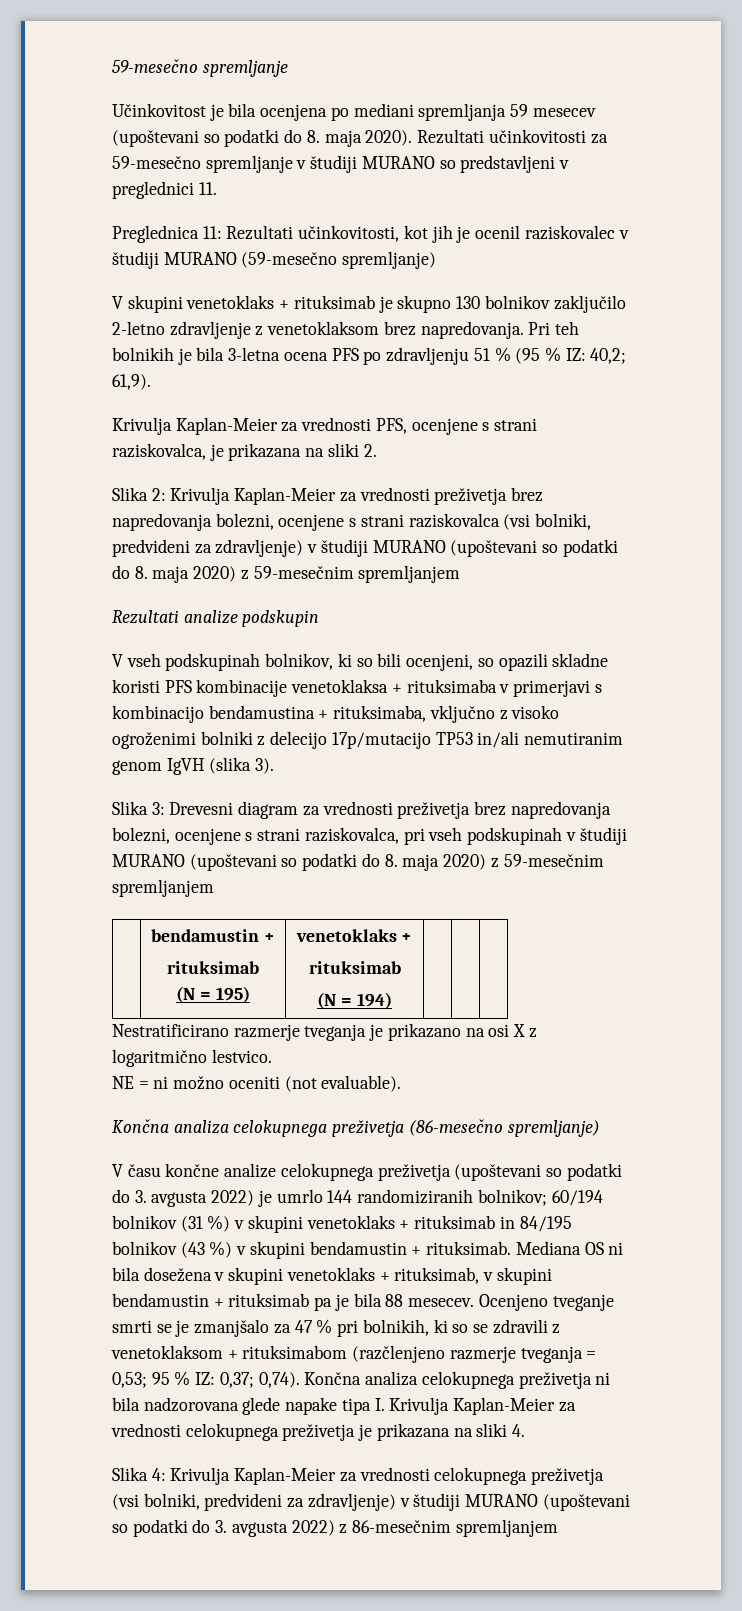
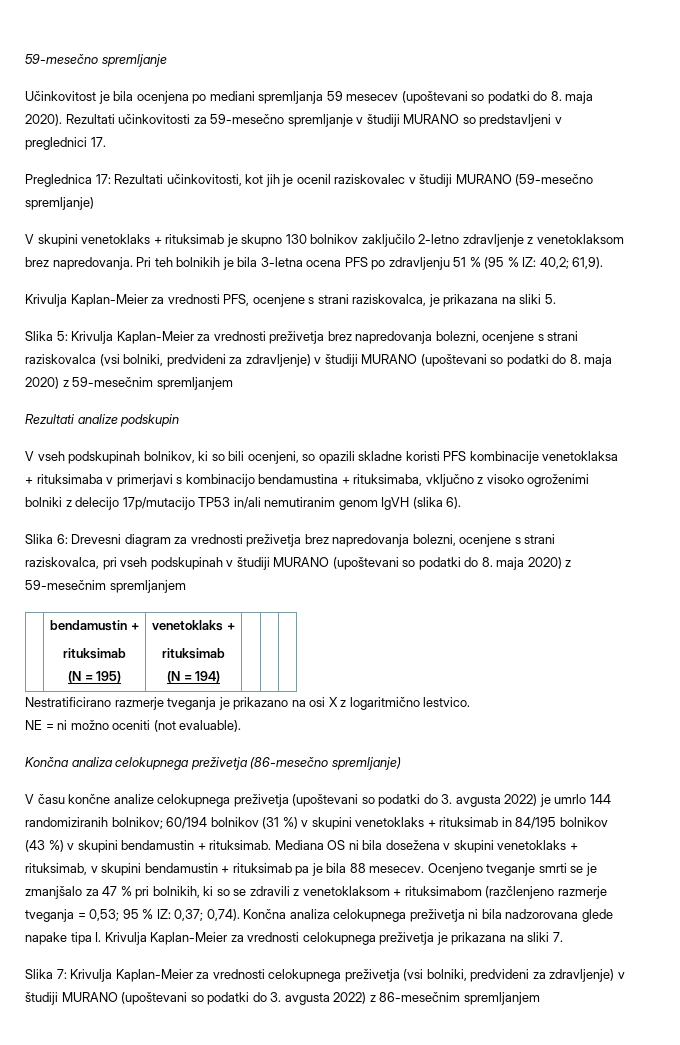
[198,182,217,195] 11. -> [90,137,106,147] 17.
[202,226,222,239] 11: -> [95,174,111,184] 17:
[363,444,377,457] [112,487,166,501] 2. // Slika 2: -> [544,294,556,304] [25,331,68,341] 5. // Slika 5:
[255,758,275,774] [112,801,165,815] 3). // Slika 3: -> [446,497,462,509] [25,534,68,544] 6). // Slika 6:
[512,1424,526,1437] [112,1467,166,1481] 4. // Slika 4: -> [552,932,563,942] [25,969,67,979] 7. // Slika 7:

